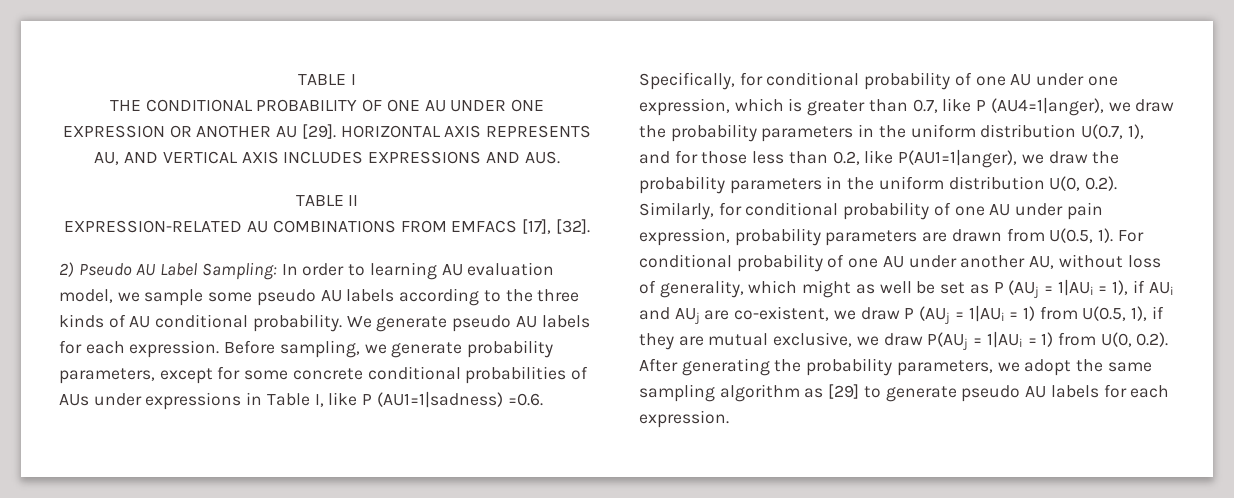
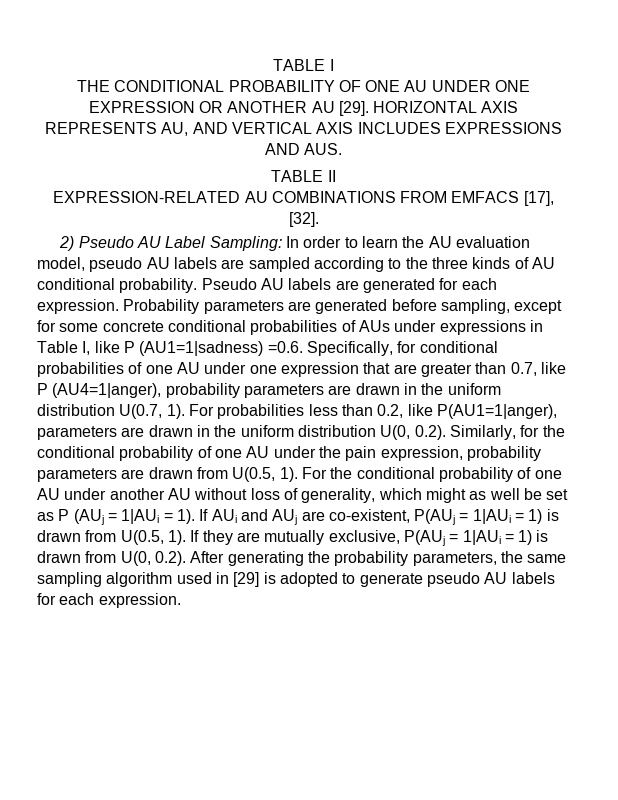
[369,262,437,280] learning -> [361,236,425,248] learn the
[117,289,395,306] we sample some pseudo AU labels -> [89,257,310,272] pseudo AU labels are sampled
[346,315,590,332] [59,340,554,358] [59,368,155,384] We generate pseudo AU labels for each expression. Before sampling, we generate probability parameters, -> [201,278,497,293] [37,299,510,314] Pseudo AU labels are generated for each expression. Probability parameters are generated before sampling,
[864,72,951,90] probability -> [37,362,124,377] probabilities
[639,98,803,116] expression, which is -> [280,362,417,377] expression that are
[1108,99,1175,112] [639,124,854,142] we draw the probability parameters -> [165,383,400,398] probability parameters are drawn
[1127,124,1144,139] [639,150,748,164] 1), and for those -> [166,404,305,419] 1). For probabilities
[1021,151,1120,164] [639,176,822,194] we draw the probability parameters -> [37,425,193,440] parameters are drawn
[745,202,1064,220] conditional probability of one AU under -> [542,425,565,437] [37,446,341,461] the conditional probability of one AU under the
(1144, 236) none -> [330,467,353,479] the
[1029,256,1055,269] AU, -> [167,488,191,500] AU
[1112,280,1145,295] 1), if -> [176,509,209,524] 1). If
[833,305,1164,324] [639,331,1054,350] we draw P (AUj = 1|AUi = 1) from U(0.5, 1), if they are mutual exclusive, we draw P(AUj = 1|AUi = 1) -> [414,509,559,525] [37,530,549,546] [37,551,81,563] P(AUj = 1|AUi = 1) is drawn from U(0.5, 1). If they are mutually exclusive, P(AUj = 1|AUi = 1) is drawn
[997,359,1072,376] we adopt -> (497, 559) none
[804,384,860,399] as [29] -> [176,572,338,587] used in [29] is adopted

